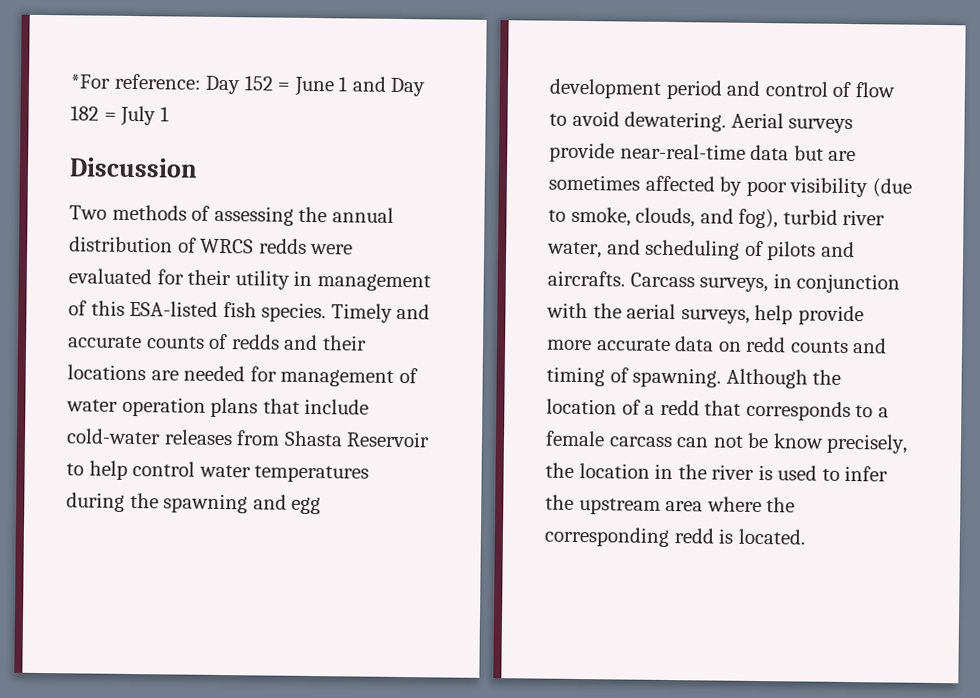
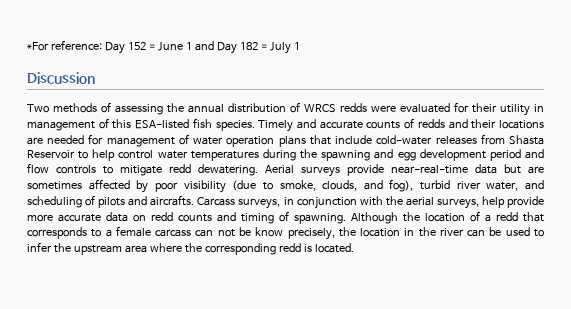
[764,81,896,98] [549,110,620,127] control of flow to avoid -> [27,163,191,176] flow controls to mitigate redd
[757,464,773,481] is -> [467,227,502,237] can be

